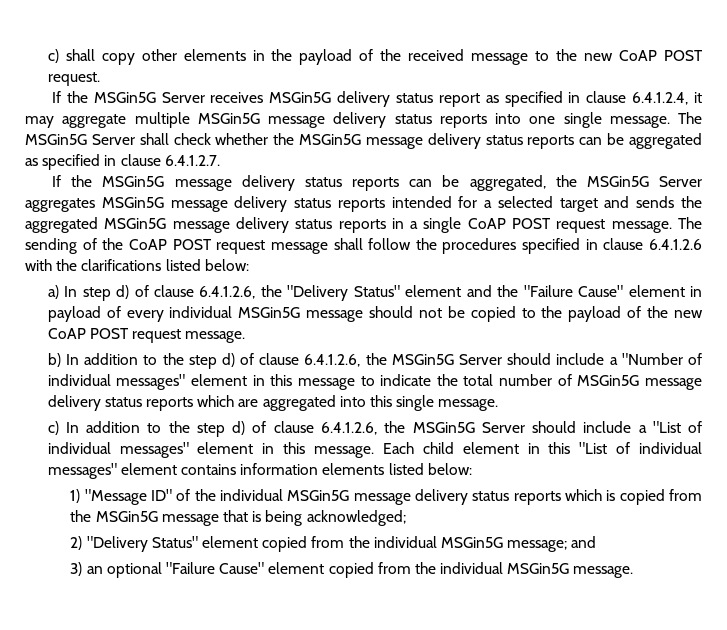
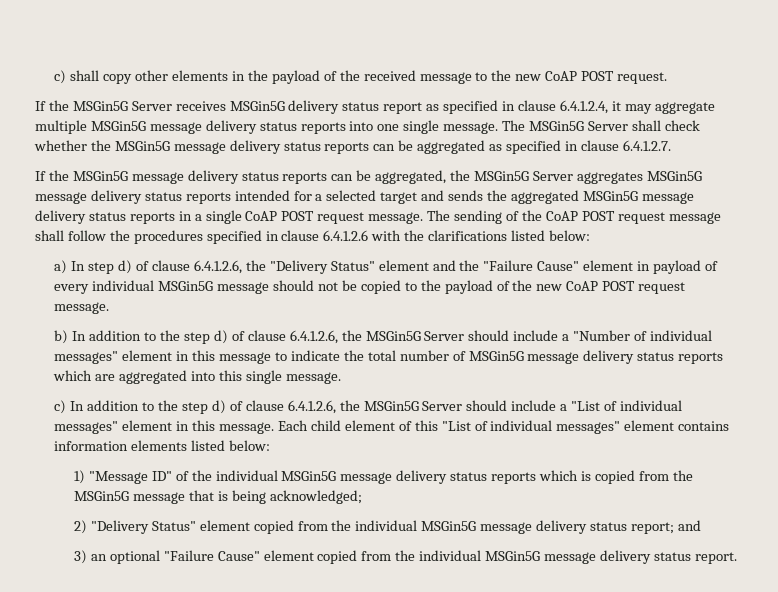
[527,443,540,454] in -> [398,421,412,431] of
[507,540,568,552] message; -> [480,520,674,534] message delivery status report;
[573,566,634,578] message. -> [543,550,737,564] message delivery status report.

